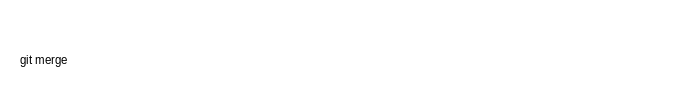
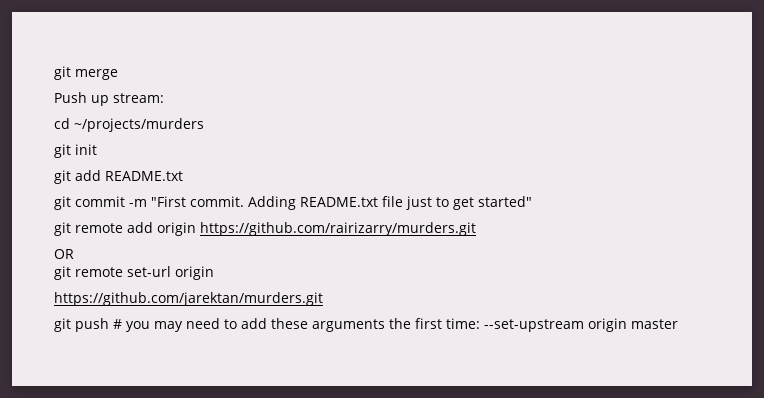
(68, 61) none -> [54,92,164,106] [54,118,204,132] [54,144,97,158] [54,170,183,184] [54,196,532,210] [54,222,476,236] [54,249,74,259] [54,266,214,280] [54,292,323,306] [54,318,678,332] // Push up stream: // cd ~/projects/murders // git init // git add README.txt // git commit -m "First commit. Adding README.txt file just to get started" // git remote add origin https://github.com/rairizarry/murders.git // OR // git remote set-url origin // https://github.com/jarektan/murders.git // git push # you may need to add these arguments the first time: --set-upstream origin master

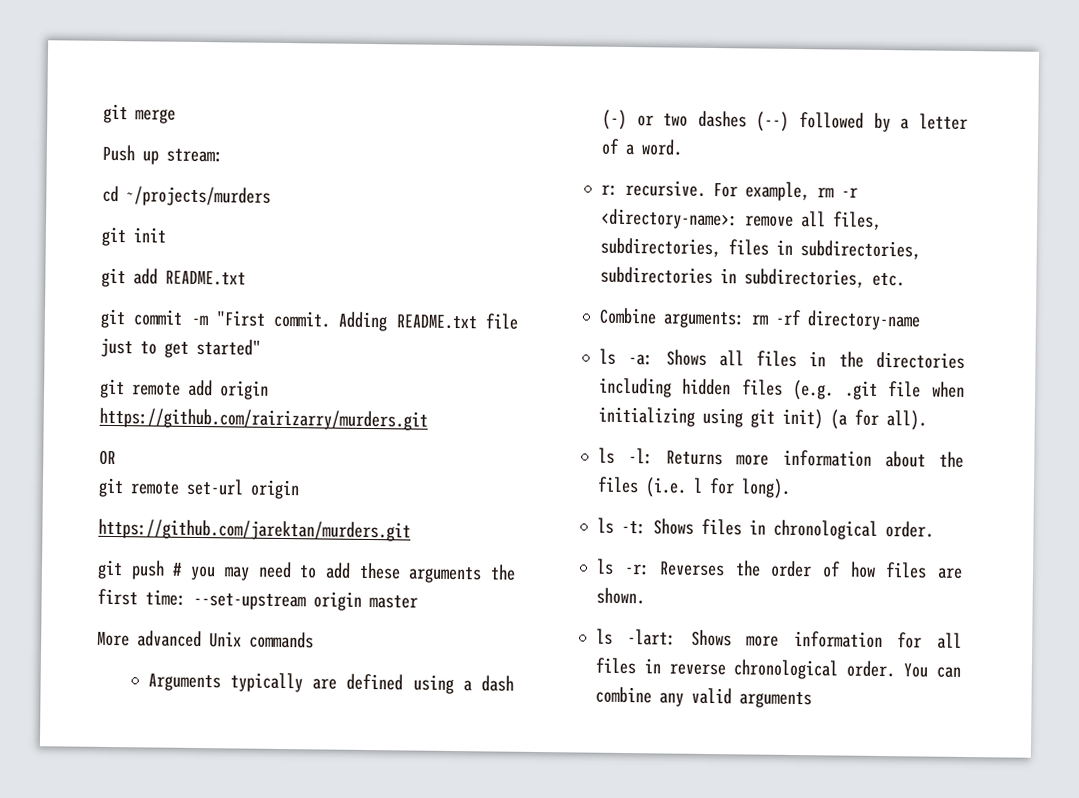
(678, 324) none -> [97,630,314,649] [147,672,514,695] [601,109,968,133] [600,138,683,156] [600,179,858,202] [600,208,882,230] [599,237,921,260] [599,266,905,288] [598,307,921,331] [598,348,965,369] [598,377,965,401] [597,406,927,431] [597,447,964,468] [596,476,791,499] [596,517,934,540] [595,558,963,579] [595,587,645,605] [595,628,962,649] [594,657,961,680] [594,686,812,709] // More advanced Unix commands // Arguments typically are defined using a dash (-) or two dashes (--) followed by a letter of a word. // r: recursive. For example, rm -r <directory-name>: remove all files, subdirectories, files in subdirectories, subdirectories in subdirectories, etc. // Combine arguments: rm -rf directory-name // ls -a: Shows all files in the directories including hidden files (e.g. .git file when initializing using git init) (a for all). // ls -l: Returns more information about the files (i.e. l for long). // ls -t: Shows files in chronological order. // ls -r: Reverses the order of how files are shown. // ls -lart: Shows more information for all files in reverse chronological order. You can combine any valid arguments

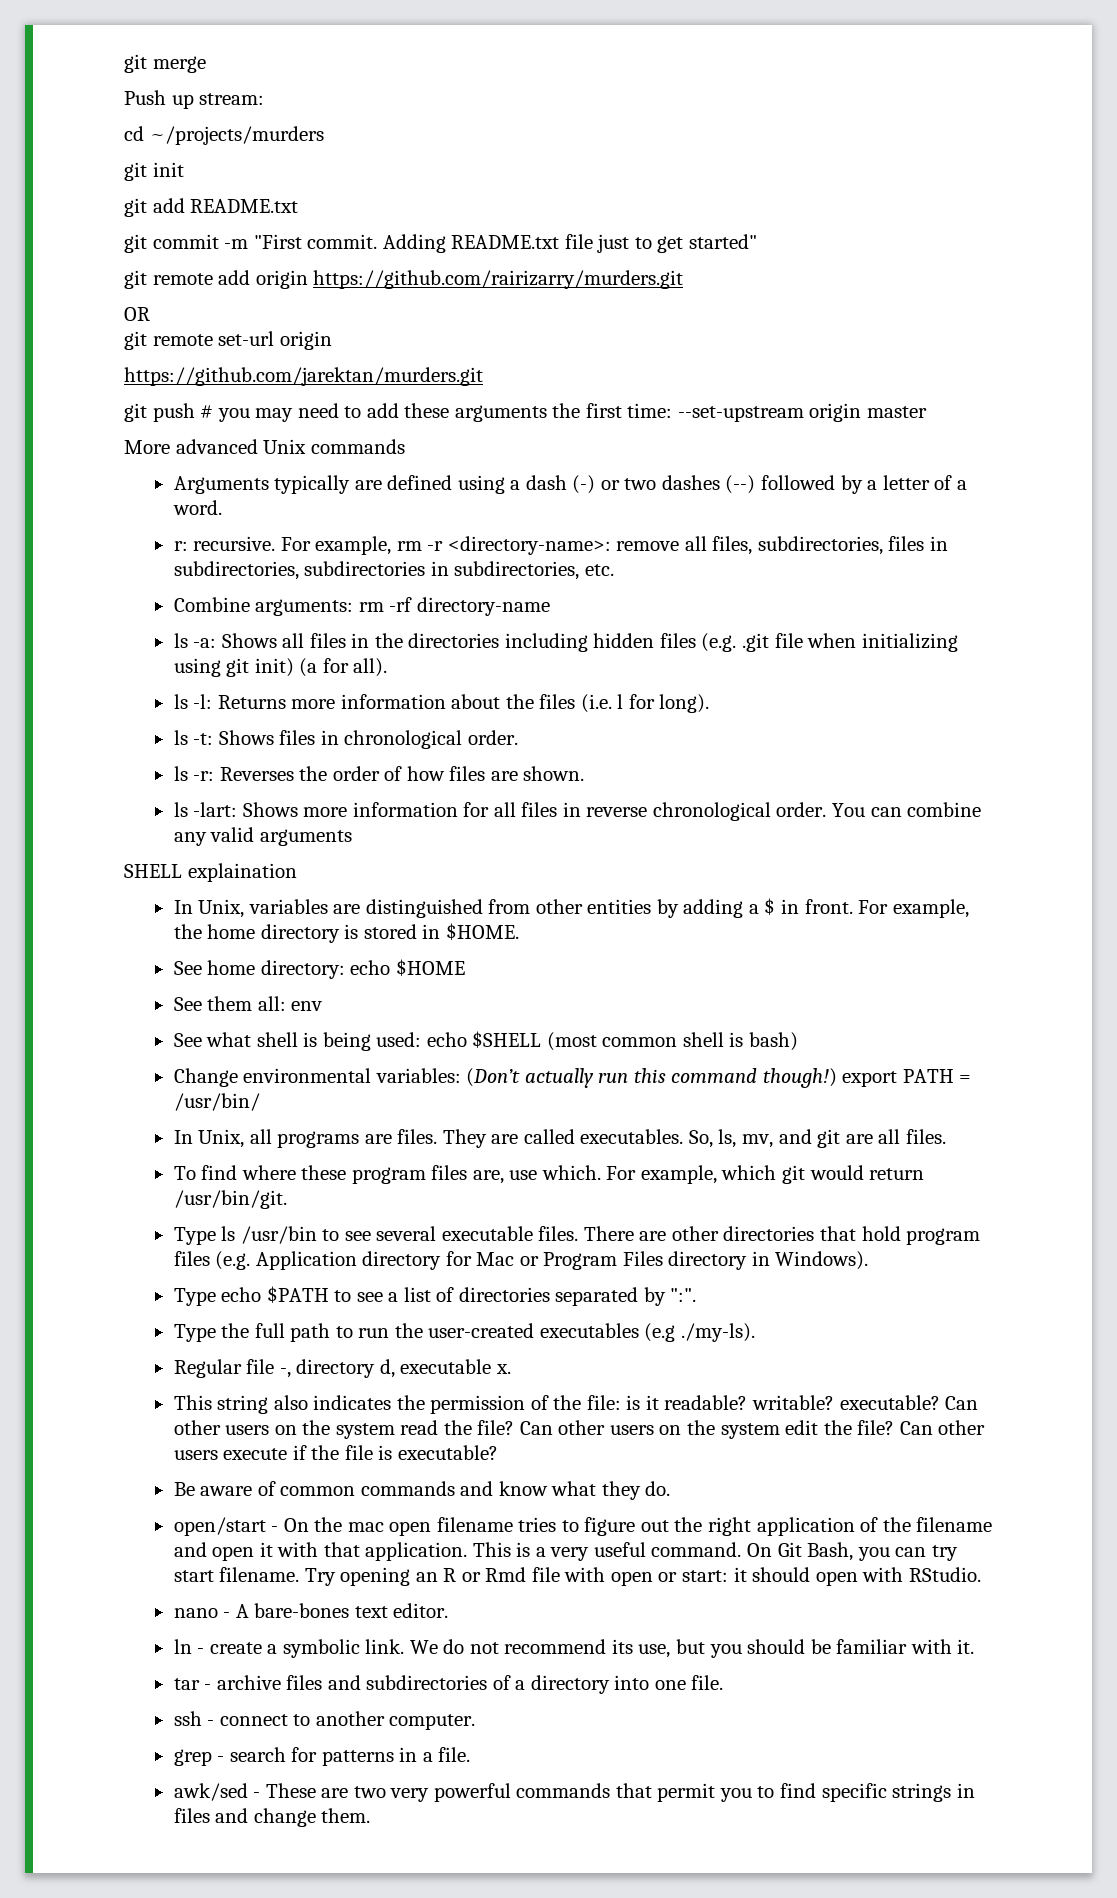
(812, 700) none -> [124,863,297,882] [173,898,969,918] [173,923,519,943] [173,959,465,979] [173,996,323,1011] [173,1031,799,1051] [173,1068,972,1088] [173,1093,260,1111] [173,1129,946,1148] [173,1165,925,1184] [173,1190,287,1209] [173,1226,981,1245] [173,1251,869,1270] [173,1286,697,1306] [173,1323,755,1342] [173,1359,511,1378] [173,1395,979,1414] [173,1420,986,1439] [173,1445,498,1460] [173,1481,671,1500] [173,1517,993,1536] [173,1542,958,1561] [173,1567,981,1586] [173,1603,449,1618] [173,1639,975,1658] [173,1675,724,1694] [173,1711,476,1730] [173,1747,471,1766] [173,1783,975,1802] [173,1808,371,1827] // SHELL explaination // In Unix, variables are distinguished from other entities by adding a $ in front. For example, the home directory is stored in $HOME. // See home directory: echo $HOME // See them all: env // See what shell is being used: echo $SHELL (most common shell is bash) // Change environmental variables: (Don’t actually run this command though!) export PATH = /usr/bin/ // In Unix, all programs are files. They are called executables. So, ls, mv, and git are all files. // To find where these program files are, use which. For example, which git would return /usr/bin/git. // Type ls /usr/bin to see several executable files. There are other directories that hold program files (e.g. Application directory for Mac or Program Files directory in Windows). // Type echo $PATH to see a list of directories separated by ":". // Type the full path to run the user-created executables (e.g ./my-ls). // Regular file -, directory d, executable x. // This string also indicates the permission of the file: is it readable? writable? executable? Can other users on the system read the file? Can other users on the system edit the file? Can other users execute if the file is executable? // Be aware of common commands and know what they do. // open/start - On the mac open filename tries to figure out the right application of the filename and open it with that application. This is a very useful command. On Git Bash, you can try start filename. Try opening an R or Rmd file with open or start: it should open with RStudio. // nano - A bare-bones text editor. // ln - create a symbolic link. We do not recommend its use, but you should be familiar with it. // tar - archive files and subdirectories of a directory into one file. // ssh - connect to another computer. // grep - search for patterns in a file. // awk/sed - These are two very powerful commands that permit you to find specific strings in files and change them.

